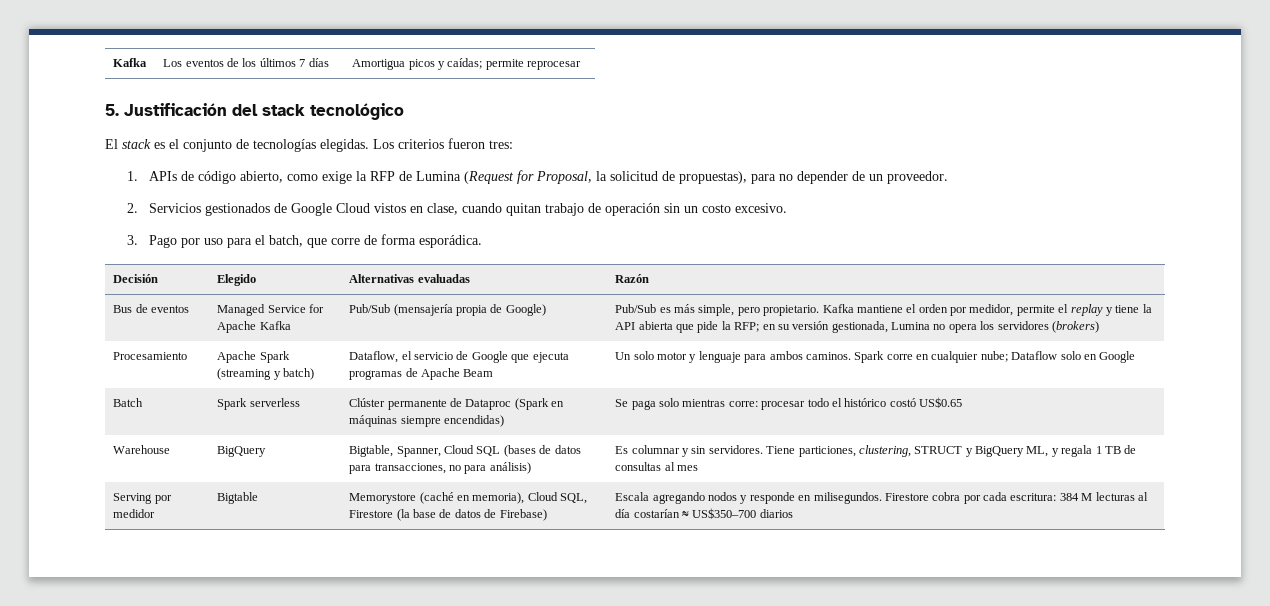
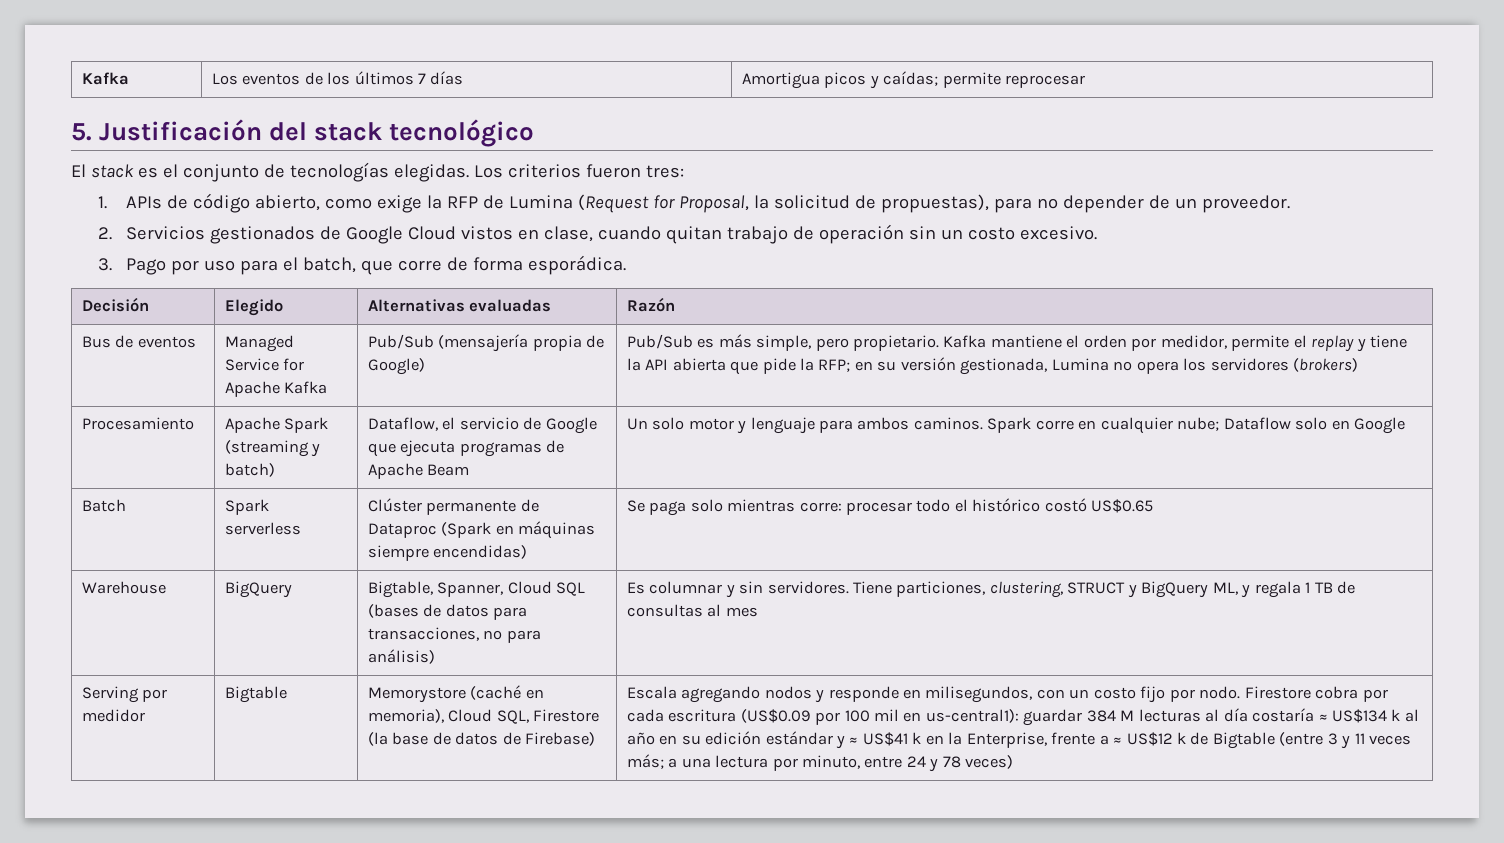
[813,492,1057,504] milisegundos. Firestore cobra por cada escritura: -> [925,686,1388,703] [626,709,1083,726] milisegundos, con un costo fijo por nodo. Firestore cobra por cada escritura (US$0.09 por 100 mil en us-central1): guardar
[633,508,793,519] costarían ≈ US$350–700 diarios -> [1252,708,1419,723] [626,731,1412,749] [626,754,1014,772] costaría ≈ US$134 k al año en su edición estándar y ≈ US$41 k en la Enterprise, frente a ≈ US$12 k de Bigtable (entre 3 y 11 veces más; a una lectura por minuto, entre 24 y 78 veces)

